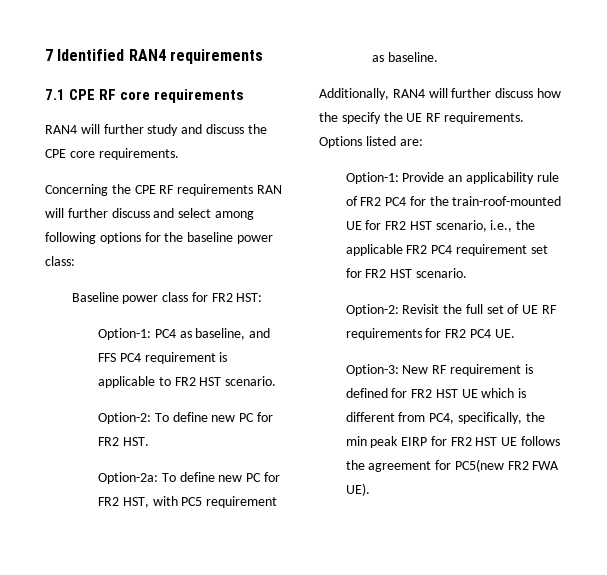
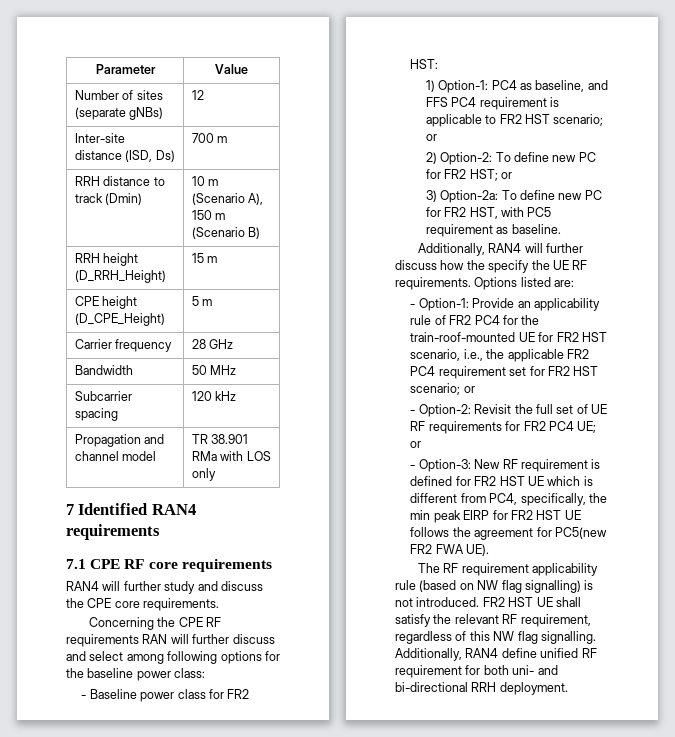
(45, 55) none -> [95,64,156,74] [215,64,248,74] [74,90,163,100] [74,107,164,120] [191,90,204,100] [74,133,125,143] [74,150,175,162] [191,133,228,143] [74,176,165,186] [74,193,143,205] [191,176,219,186] [191,193,264,205] [191,210,226,220] [191,227,261,239] [74,253,139,266] [74,270,166,283] [191,253,218,263] [74,296,138,309] [74,313,165,326] [191,296,213,306] [74,339,173,352] [191,339,234,349] [74,365,133,375] [191,365,237,375] [74,391,132,401] [74,408,118,421] [191,391,237,401] [74,434,165,447] [74,451,157,461] [191,434,249,444] [191,451,271,461] [191,468,216,481] Parameter | Value // Number of sites (separate gNBs) | 12 // Inter-site distance (ISD, Ds) | 700 m // RRH distance to track (Dmin) | 10 m (Scenario A), 150 m (Scenario B) // RRH height (D_RRH_Height) | 15 m // CPE height (D_CPE_Height) | 5 m // Carrier frequency | 28 GHz // Bandwidth | 50 MHz // Subcarrier spacing | 120 kHz // Propagation and channel model | TR 38.901 RMa with LOS only //
(75, 261) none -> [81,695,87,699] -
(263, 297) none -> [425,80,435,92] 1)
[225,376,277,386] scenario. // -> [553,114,604,126] [425,134,437,141] [425,152,437,164] scenario; or // 2)
[122,437,149,446] HST. // -> [469,169,513,181] [425,190,437,202] HST; or // 3)
(423, 142) none -> [410,304,416,308] -
[415,268,467,278] scenario. // -> [410,383,475,395] [410,410,416,414] scenario; or // -
[494,329,515,338] UE. // -> [577,421,597,433] [410,441,422,448] [410,465,416,469] UE; or // -
(370, 489) none -> [417,563,598,576] [395,580,594,593] [395,597,581,607] [395,614,591,627] [395,631,596,644] [395,648,597,661] [395,665,558,678] [395,682,568,695] // The RF requirement applicability rule (based on NW flag signalling) is not introduced. FR2 HST UE shall satisfy the relevant RF requirement, regardless of this NW flag signalling. Additionally, RAN4 define unified RF requirement for both uni- and bi-directional RRH deployment.

